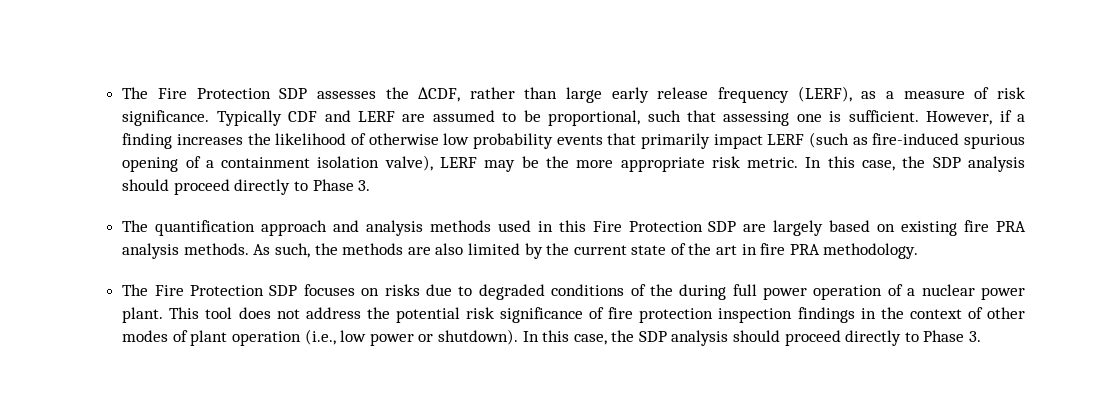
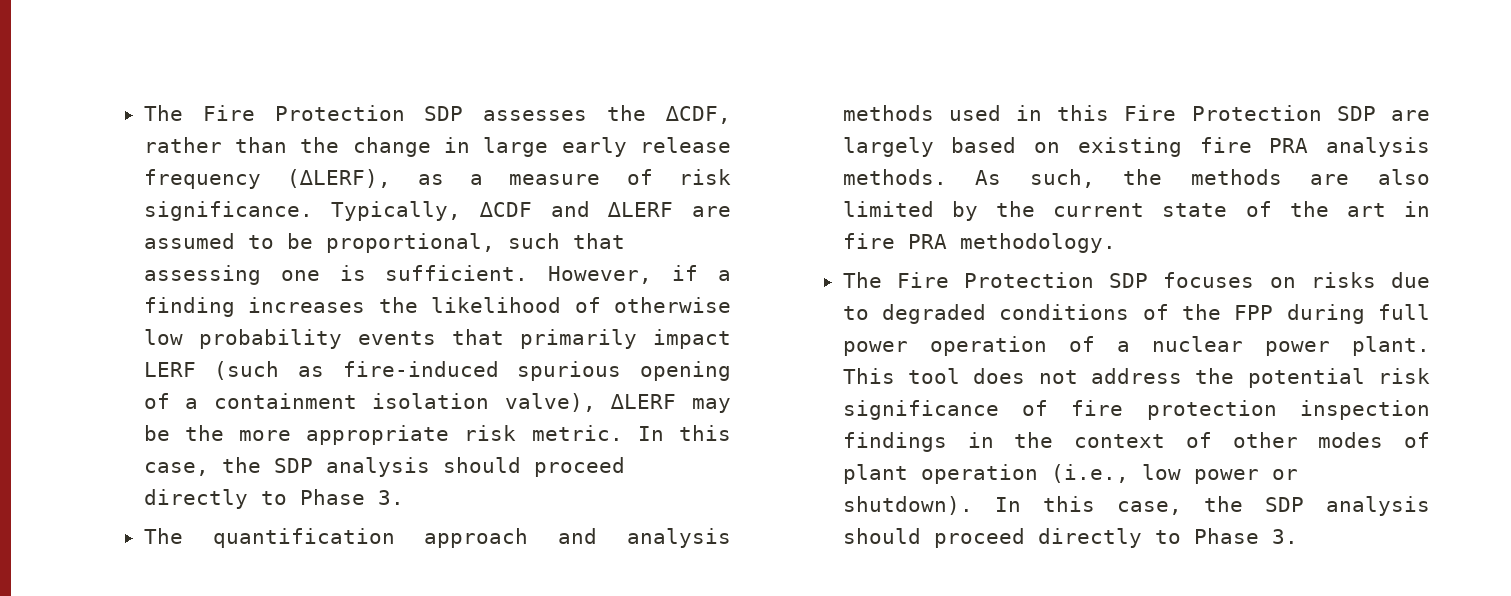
(558, 93) none -> [300,137,471,157] the change in
[797,86,852,102] (LERF), -> [287,169,392,188] (∆LERF),
[216,110,395,126] Typically CDF and LERF -> [331,201,674,221] Typically, ∆CDF and ∆LERF
[440,157,478,168] LERF -> [610,394,677,409] ∆LERF
(673, 290) none -> [1234,305,1274,320] FPP

